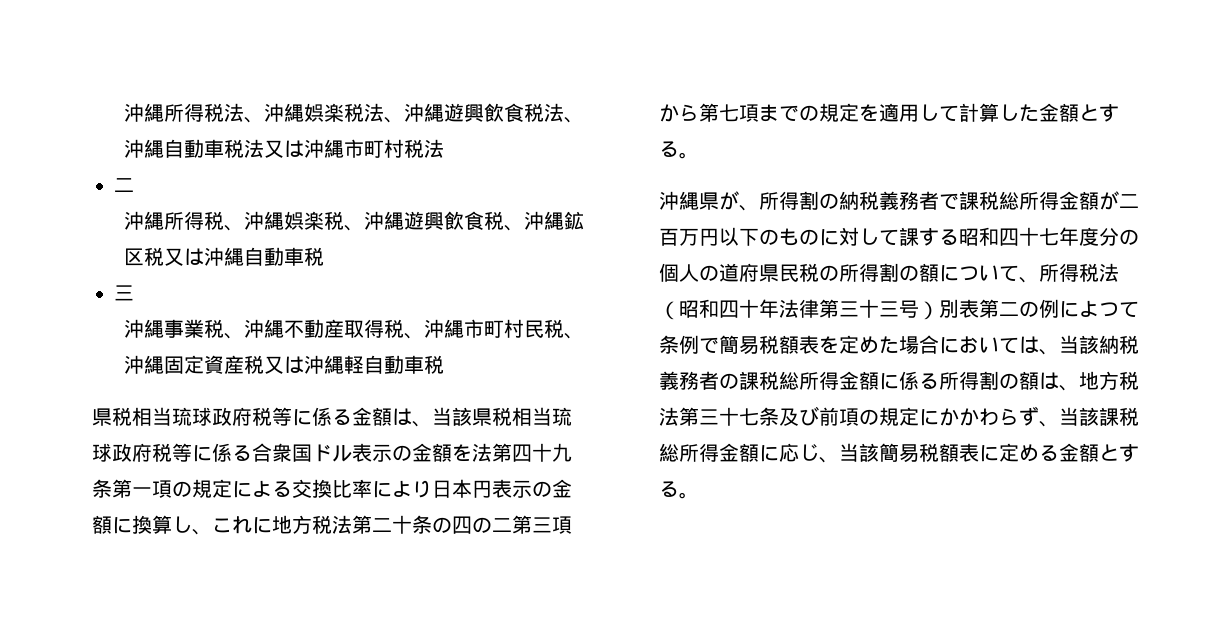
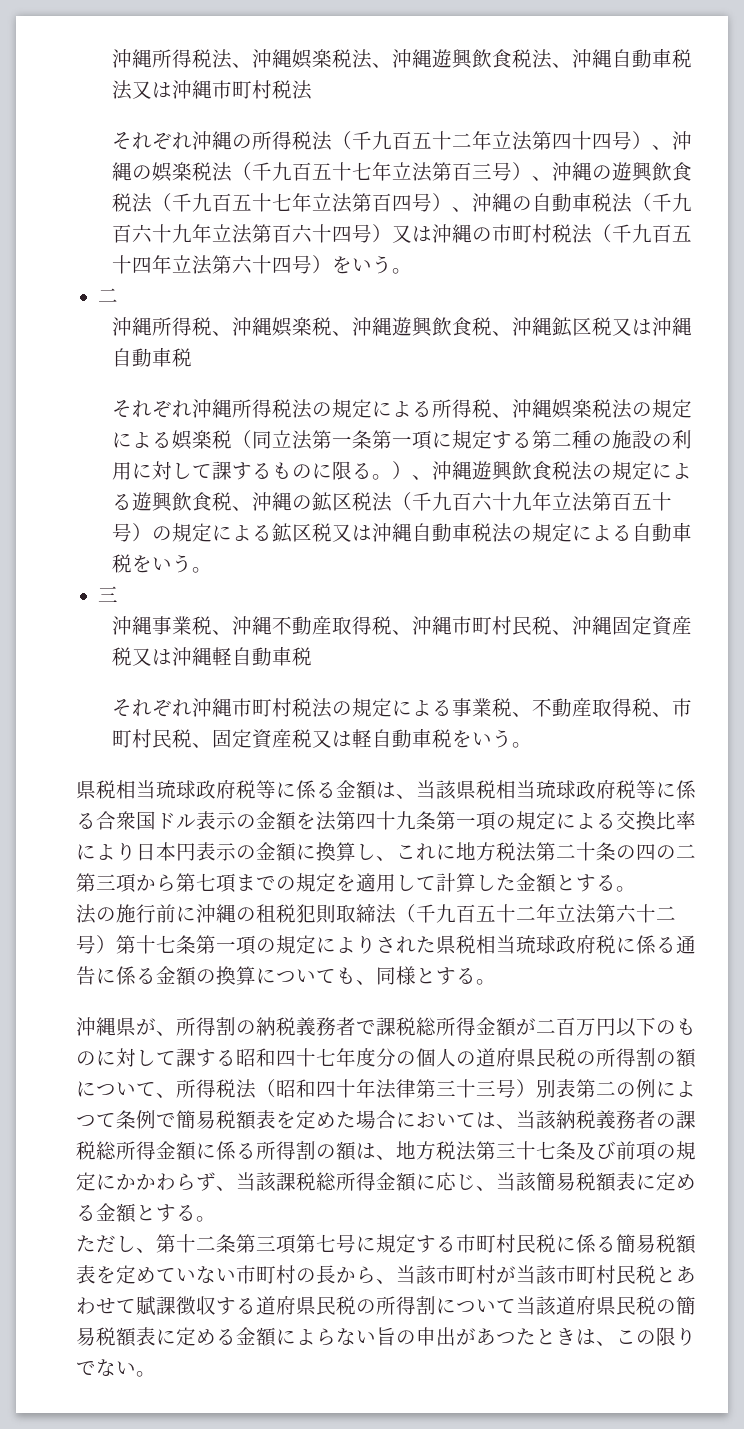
(445, 148) none -> [111,131,692,151] [111,162,692,182] [111,192,692,213] [111,224,692,244] [111,255,412,275] // それぞれ沖縄の所得税法（千九百五十二年立法第四十四号）、沖縄の娯楽税法（千九百五十七年立法第百三号）、沖縄の遊興飲食税法（千九百五十七年立法第百四号）、沖縄の自動車税法（千九百六十九年立法第百六十四号）又は沖縄の市町村税法（千九百五十四年立法第六十四号）をいう。
(325, 256) none -> [111,399,692,419] [111,430,692,450] [111,461,692,481] [111,492,672,512] [111,522,692,543] [111,554,212,573] // それぞれ沖縄所得税法の規定による所得税、沖縄娯楽税法の規定による娯楽税（同立法第一条第一項に規定する第二種の施設の利用に対して課するものに限る。）、沖縄遊興飲食税法の規定による遊興飲食税、沖縄の鉱区税法（千九百六十九年立法第百五十号）の規定による鉱区税又は沖縄自動車税法の規定による自動車税をいう。
(445, 364) none -> [111,698,692,718] [111,728,532,749] // それぞれ沖縄市町村税法の規定による事業税、不動産取得税、市町村民税、固定資産税又は軽自動車税をいう。
(700, 155) none -> [76,904,677,924] [76,934,697,955] [76,966,497,986] // 法の施行前に沖縄の租税犯則取締法（千九百五十二年立法第六十二号）第十七条第一項の規定によりされた県税相当琉球政府税に係る通告に係る金額の換算についても、同様とする。
(700, 495) none -> [76,1234,697,1254] [76,1265,697,1285] [76,1295,697,1316] [76,1327,697,1347] [76,1359,157,1377] // ただし、第十二条第三項第七号に規定する市町村民税に係る簡易税額表を定めていない市町村の長から、当該市町村が当該市町村民税とあわせて賦課徴収する道府県民税の所得割について当該道府県民税の簡易税額表に定める金額によらない旨の申出があつたときは、この限りでない。

